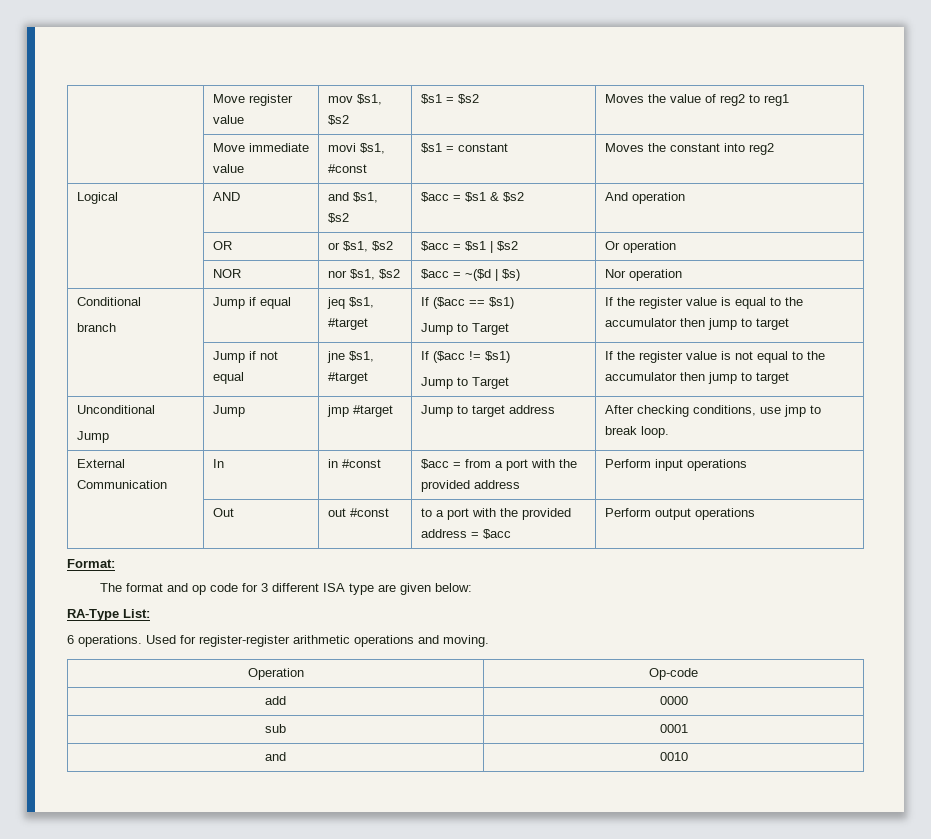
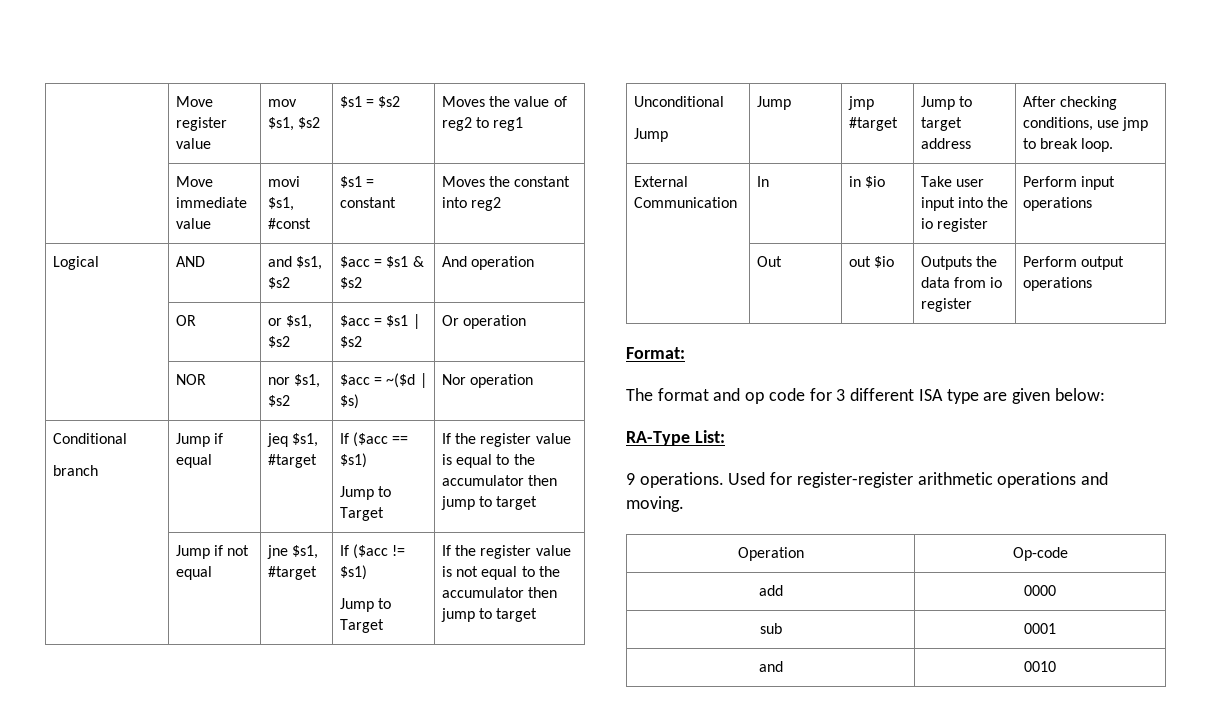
[341,459,381,468] [420,459,577,471] [420,480,520,492] #const | $acc = from a port with the provided address -> [864,176,885,188] [920,176,984,187] [920,197,1009,211] [920,218,988,232] $io | Take user input into the io register
[349,508,389,517] [420,508,571,520] [420,529,511,539] #const | to a port with the provided address = $acc -> [873,256,894,268] [920,256,997,270] [920,277,1003,288] [920,298,972,312] $io | Outputs the data from io register
[67,635,74,644] 6 -> [626,473,635,485] 9

